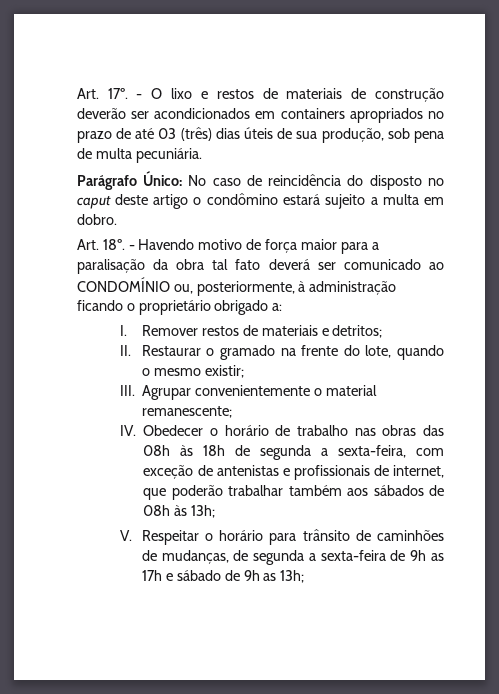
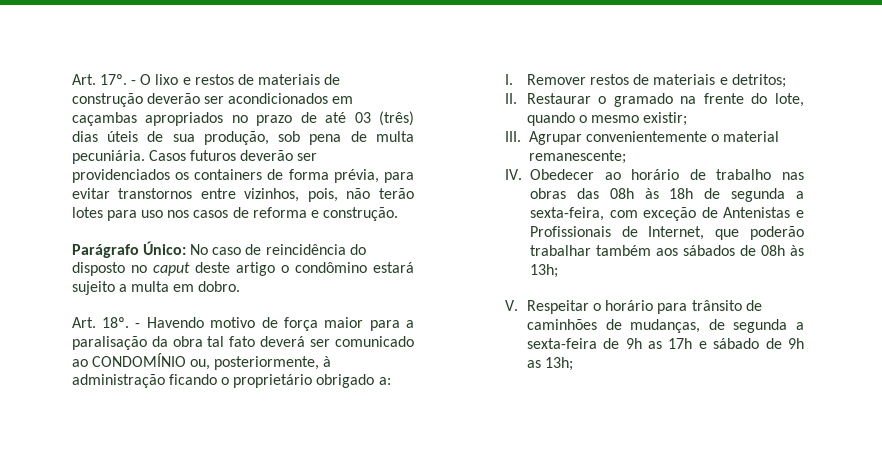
[280,108,345,119] containers -> [71,112,137,126] caçambas
(202, 155) none -> [148,150,318,161] [71,169,414,183] [71,188,414,202] [71,207,399,221] Casos futuros deverão ser providenciados os containers de forma prévia, para evitar transtornos entre vizinhos, pois, não terão lotes para uso nos casos de reforma e construção.
[210,428,219,436] o -> [604,172,621,180] ao
[216,465,444,480] antenistas e profissionais de internet, -> [723,207,804,218] [529,226,705,240] Antenistas e Profissionais de Internet,

